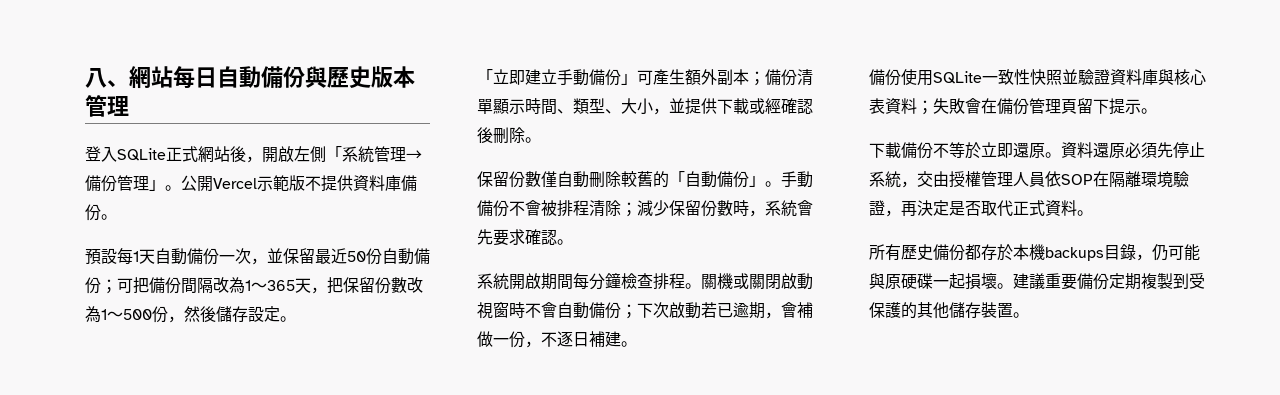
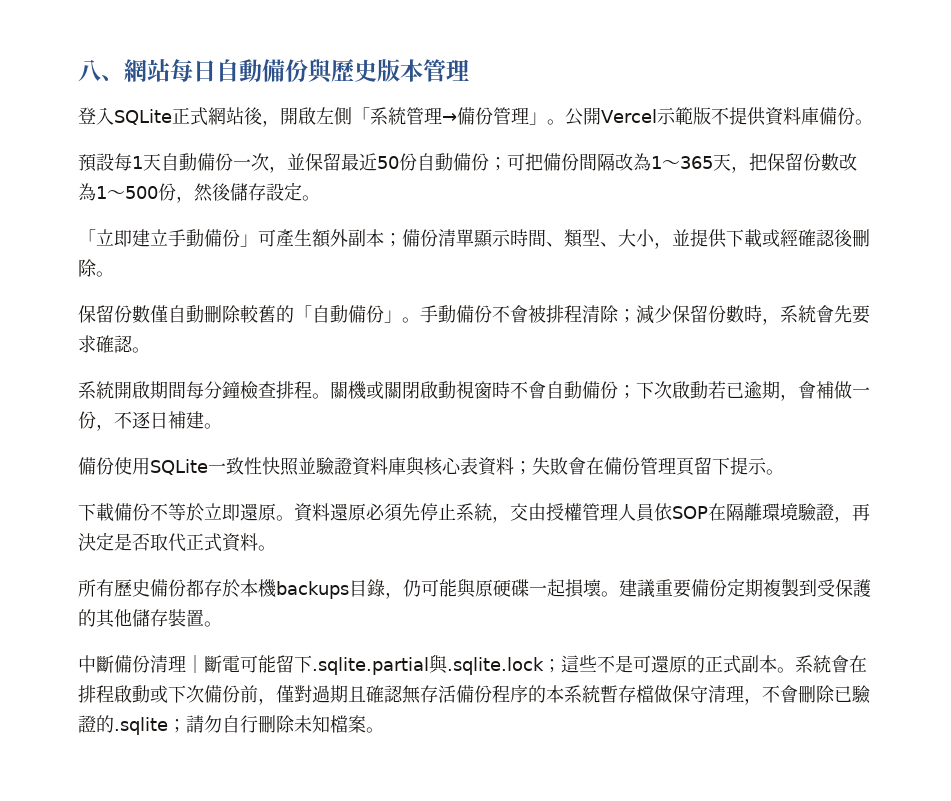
(1029, 315) none -> [78,654,867,675] [78,685,871,705] [78,715,384,735] // 中斷備份清理｜斷電可能留下.sqlite.partial與.sqlite.lock；這些不是可還原的正式副本。系統會在排程啟動或下次備份前，僅對過期且確認無存活備份程序的本系統暫存檔做保守清理，不會刪除已驗證的.sqlite；請勿自行刪除未知檔案。

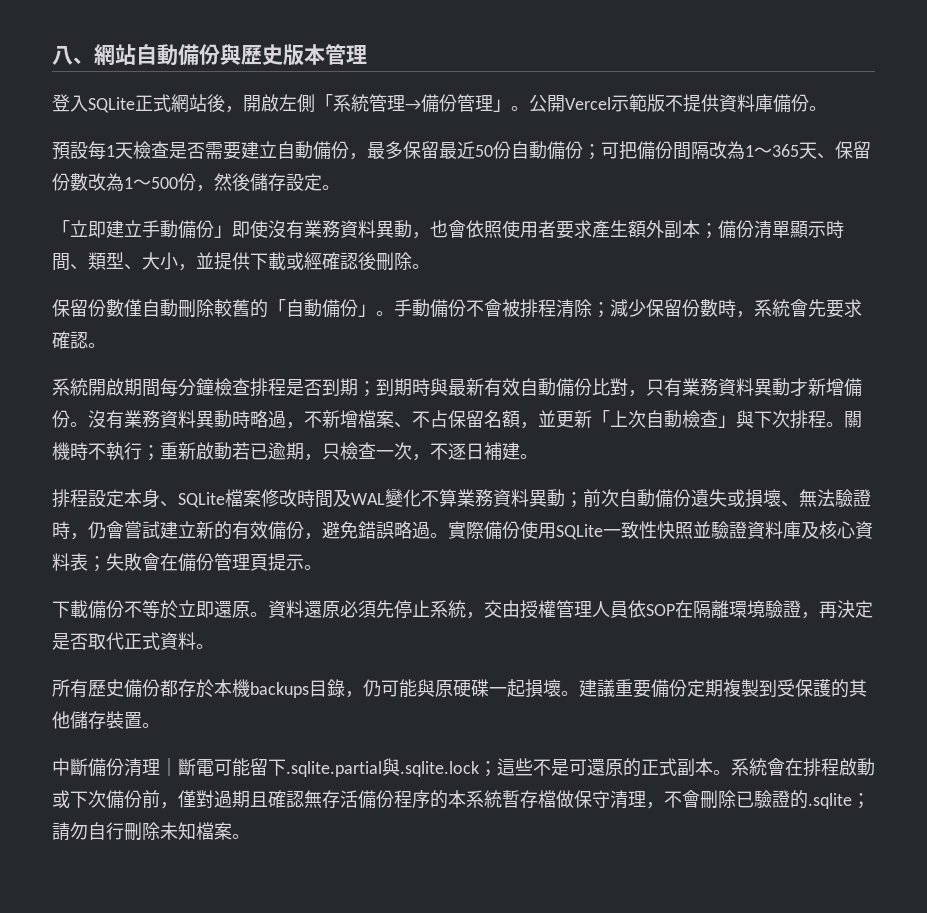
[170,59,216,82] 每日 -> (136, 54) none
[161,153,305,173] 自動備份一次，並 -> [133,141,403,160] 檢查是否需要建立自動備份，最多
[731,153,767,173] ，把 -> [817,153,835,159] 、
[258,229,276,247] 可 -> [232,220,592,239] 即使沒有業務資料異動，也會依照使用者要求
[312,381,672,400] 。關機或關閉啟動視窗時不會自動備份；下次 -> [286,378,862,397] [52,410,862,429] [52,442,196,461] 是否到期；到期時與最新有效自動備份比對，只有業務資料異動才新增備份。沒有業務資料異動時略過，不新增檔案、不占保留名額，並更新「上次自動檢查」與下次排程。關機時不執行；重新
[798,381,870,399] [78,411,96,429] 會補做一份 -> [322,442,412,460] 只檢查一次
(222, 426) none -> [52,488,871,508] [52,521,484,540] 排程設定本身、SQLite檔案修改時間及WAL變化不算業務資料異動；前次自動備份遺失或損壞、無法驗證時，仍會嘗試建立新的有效備份，避免錯誤略過。實際
[406,456,514,476] 與核心表資料 -> [801,521,873,539] [52,553,88,571] 及核心資料表
[694,457,730,475] 留下 -> (268, 562) none

